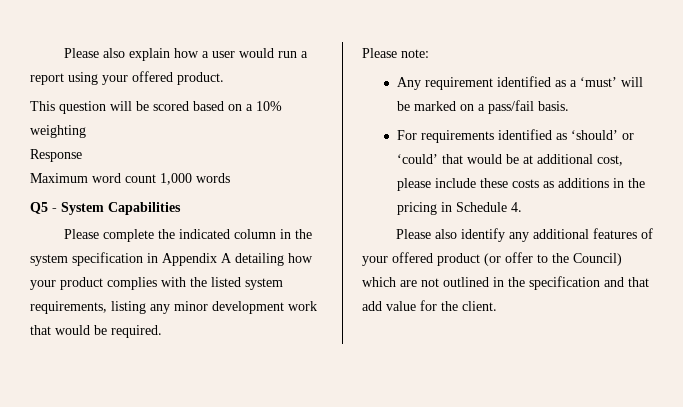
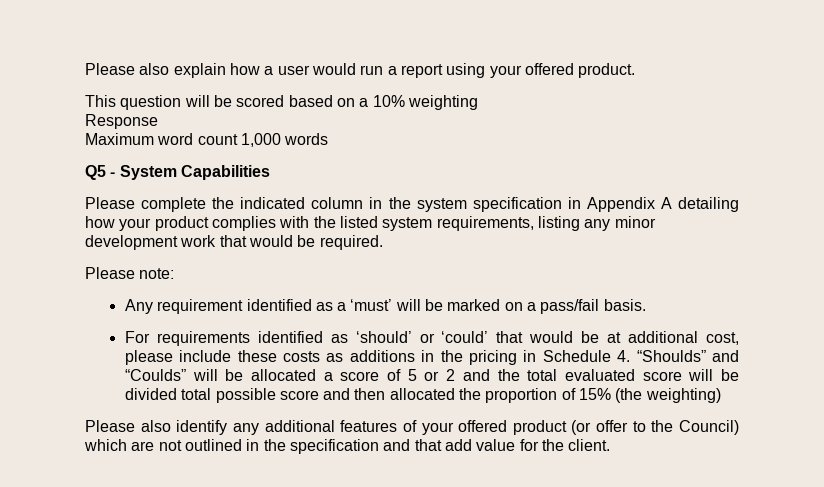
(523, 207) none -> [636,350,740,362] [124,369,739,381] [124,388,721,403] “Shoulds” and “Coulds” will be allocated a score of 5 or 2 and the total evaluated score will be divided total possible score and then allocated the proportion of 15% (the weighting)

